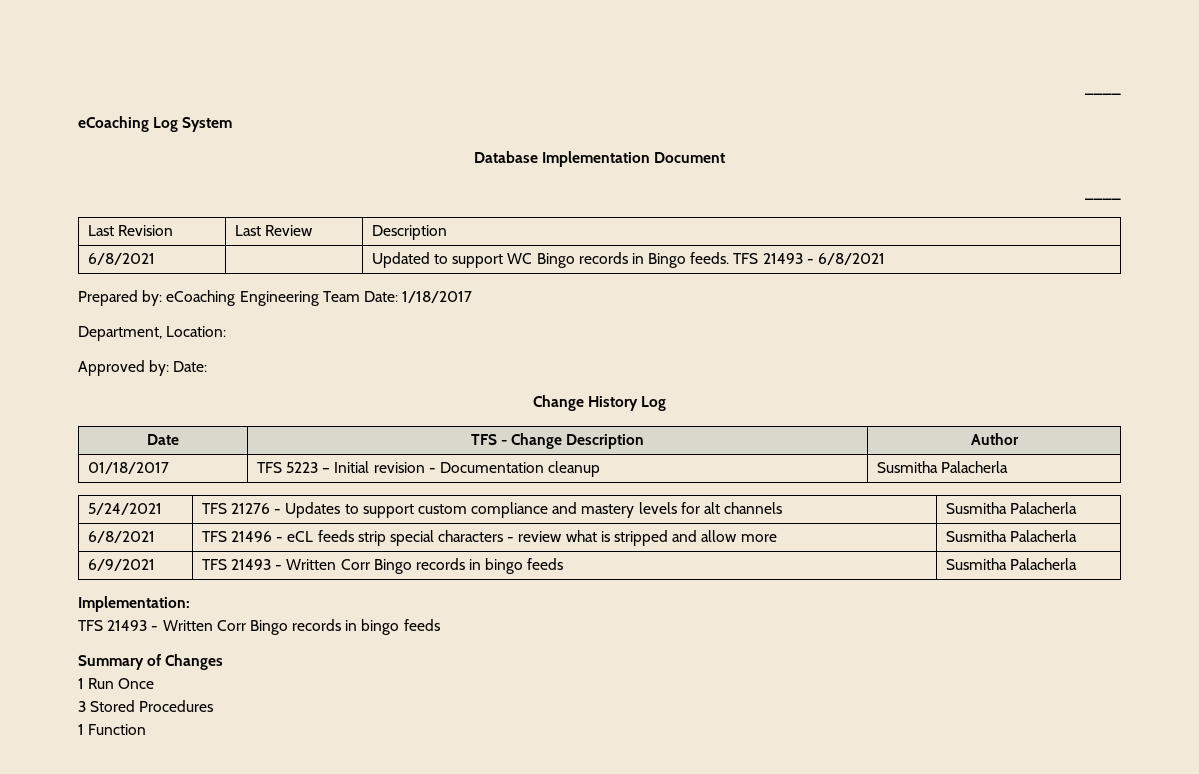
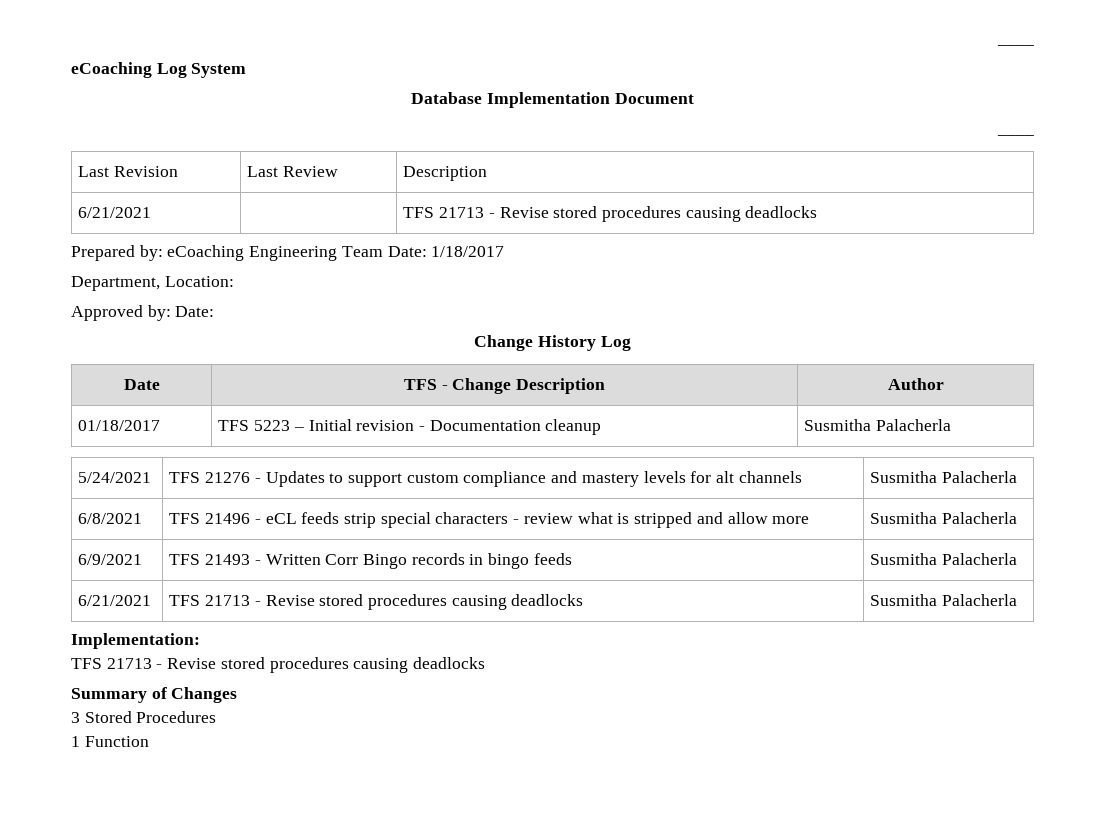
[87,253,155,265] [371,252,885,268] 6/8/2021 | | Updated to support WC Bingo records in Bingo feeds. TFS 21493 - 6/8/2021 -> [78,207,152,218] [403,206,818,222] 6/21/2021 | | TFS 21713 - Revise stored procedures causing deadlocks
[78,596,190,612] [78,619,440,635] // Implementation: // TFS 21493 - Written Corr Bingo records in bingo feeds -> [78,595,152,606] [169,594,584,610] [870,594,1018,606] [71,633,200,649] [71,657,486,673] // 6/21/2021 | TFS 21713 - Revise stored procedures causing deadlocks | Susmitha Palacherla // Implementation: // TFS 21713 - Revise stored procedures causing deadlocks
[78,678,155,689] // 1 Run Once -> (238, 695) none

